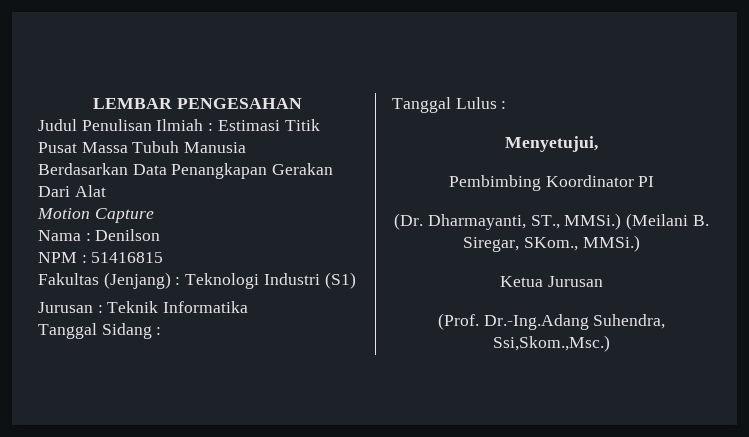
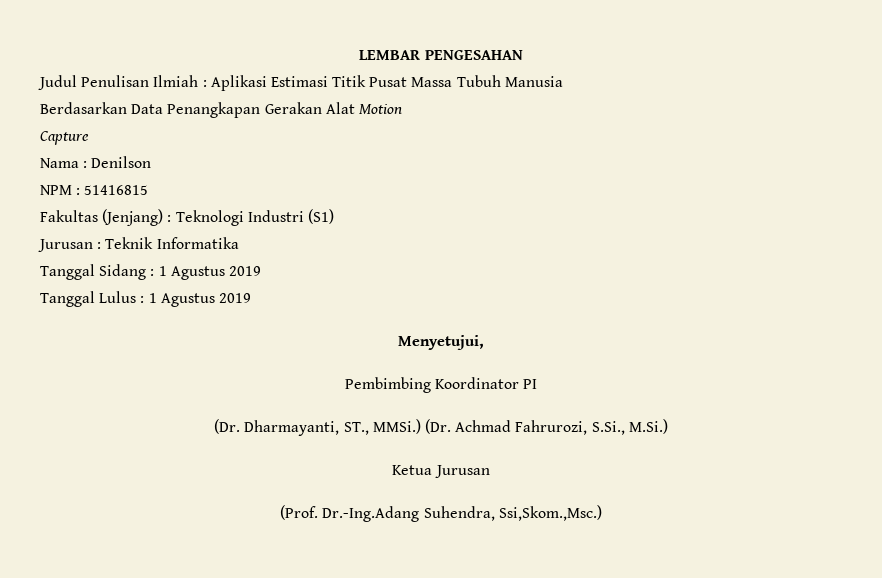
(214, 127) none -> [210,75,267,91] Aplikasi
[38,186,70,197] Dari -> (322, 108) none
[37,208,90,219] // Motion -> [358,104,402,114] Motion //
(162, 331) none -> [158,266,261,280] 1 Agustus 2019
(507, 105) none -> [148,293,251,307] 1 Agustus 2019
[626,213,709,230] [463,235,640,252] (Meilani B. Siregar, SKom., MMSi.) -> [425,419,668,435] (Dr. Achmad Fahrurozi, S.Si., M.Si.)

